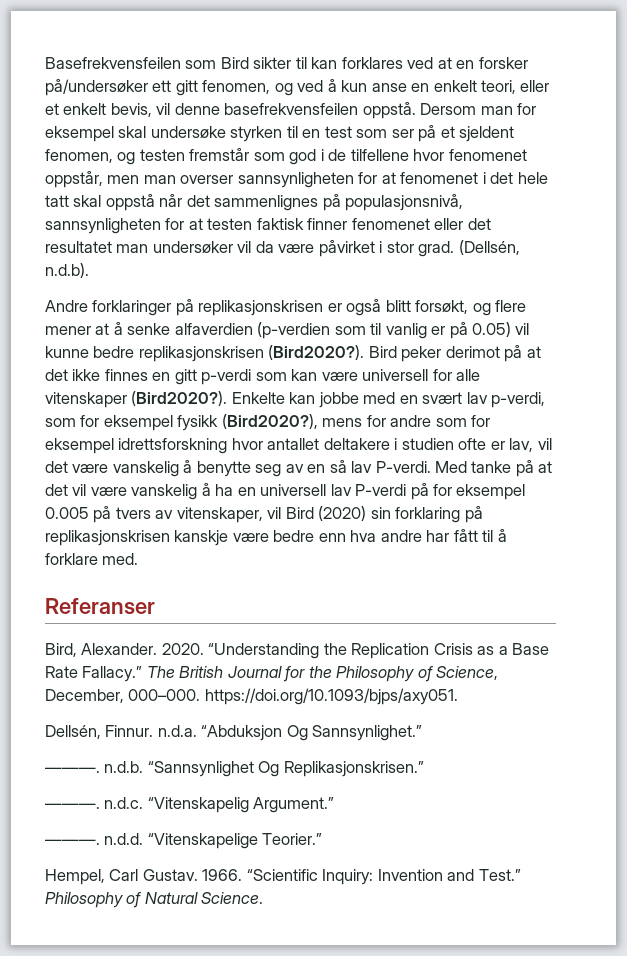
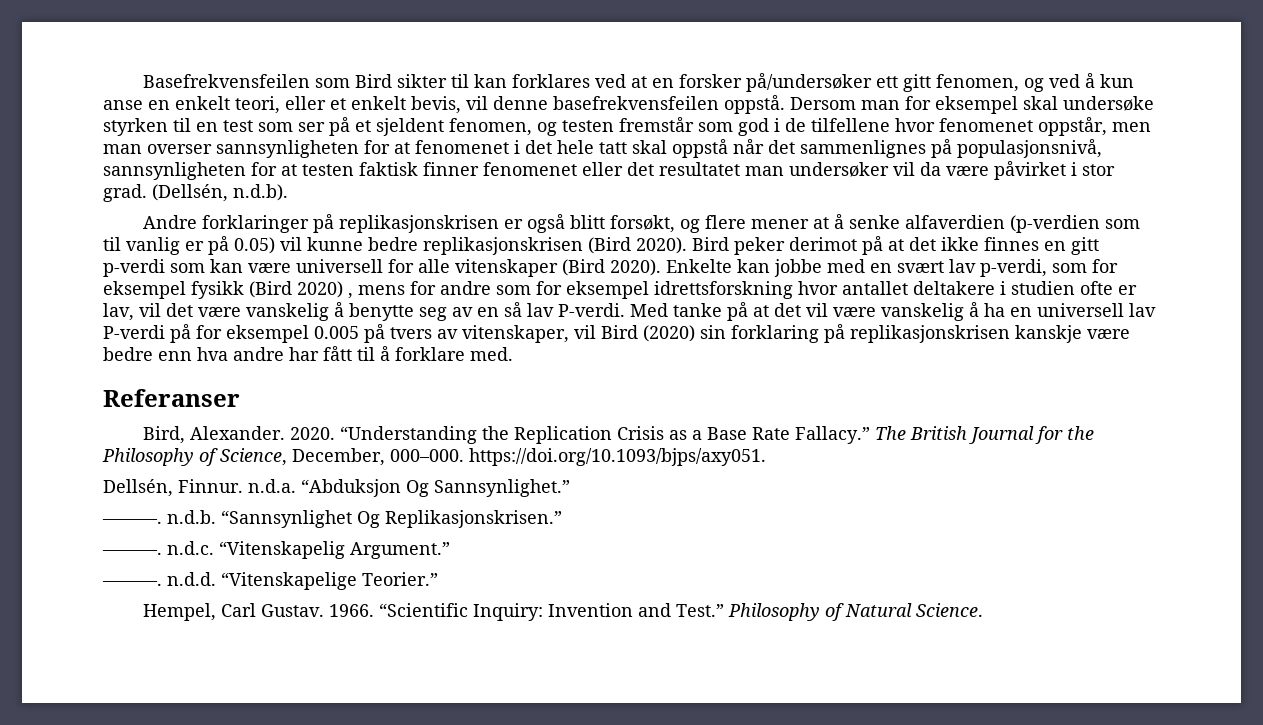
[268,345,365,360] (Bird2020?). -> [588,237,687,254] (Bird 2020).
[131,391,228,406] (Bird2020?). -> [562,259,661,276] (Bird 2020).
[221,414,318,429] (Bird2020?), -> [249,281,353,299] (Bird 2020) ,

